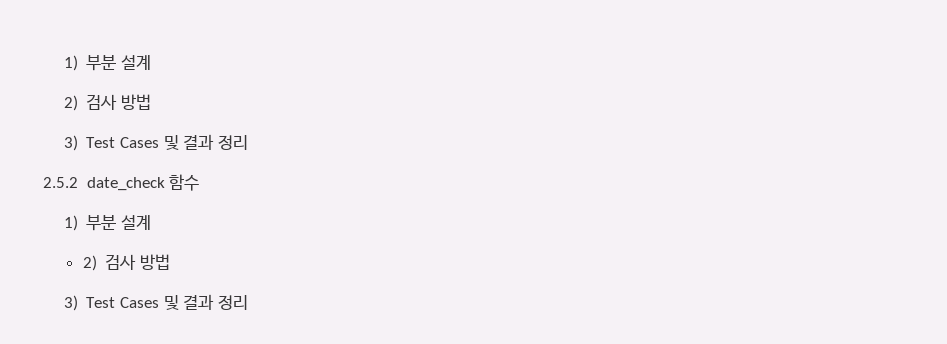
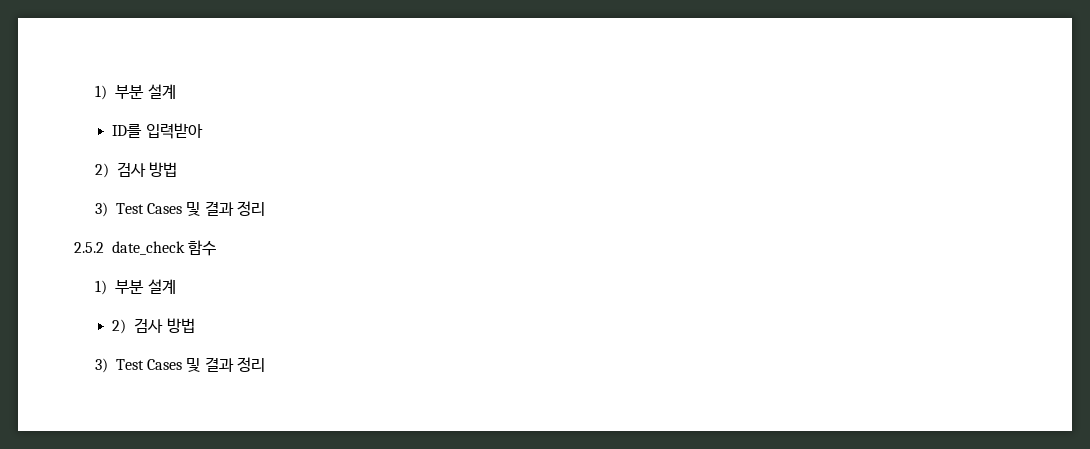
[63,55,152,71] 1) 부분 설계 -> [94,84,176,100] [112,123,203,139] 1) 부분 설계 // ID를 입력받아

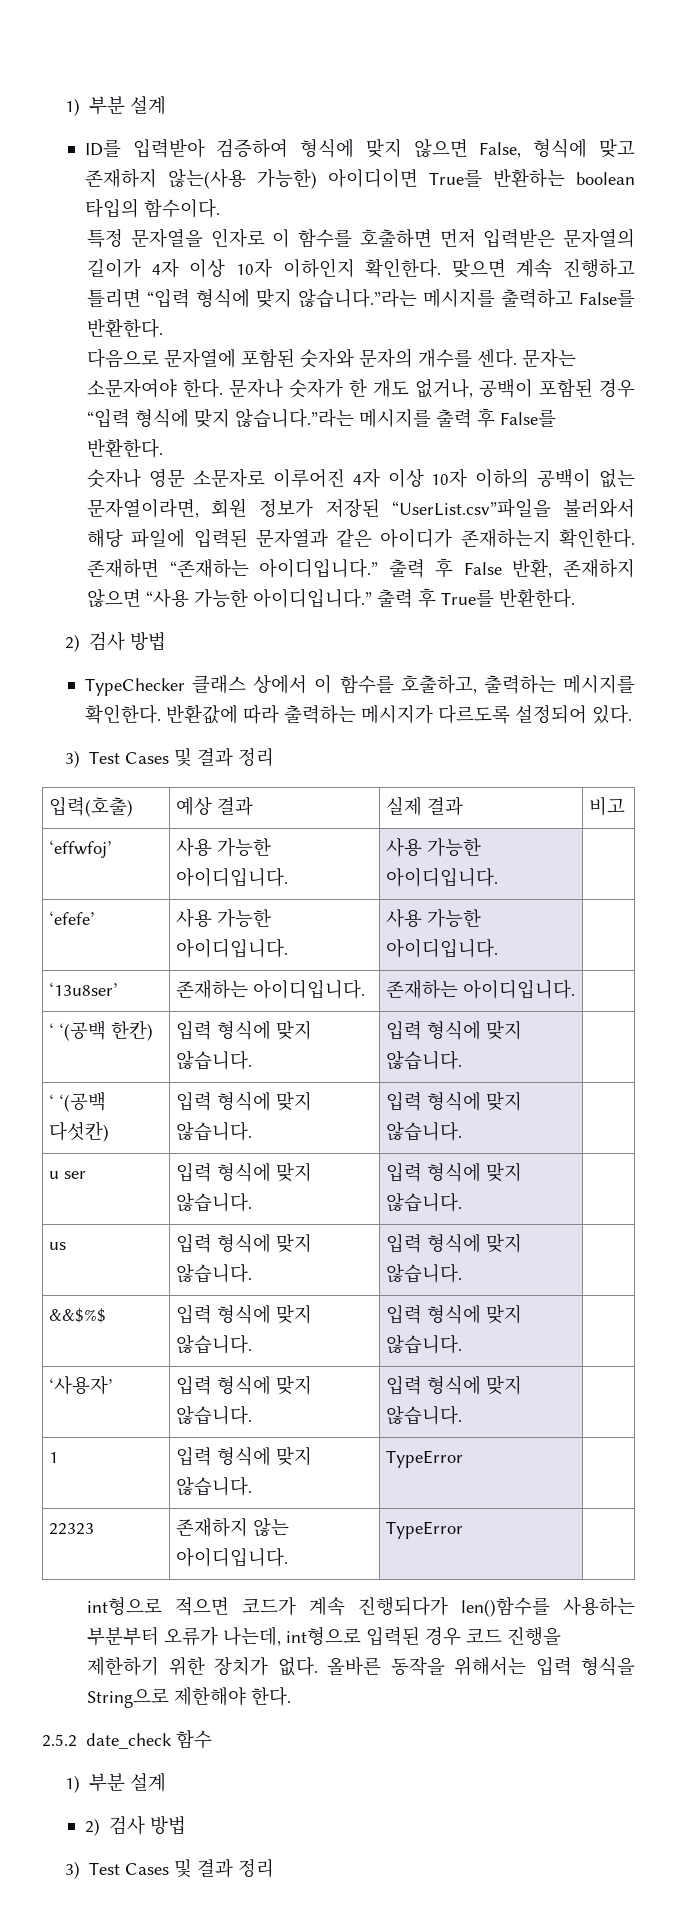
[94,162,178,178] [94,201,265,217] // 2) 검사 방법 // 3) Test Cases 및 결과 정리 -> [216,138,635,158] [84,168,635,189] [84,198,220,218] [87,228,635,248] [87,258,635,278] [87,288,635,308] [87,318,164,338] [87,348,577,368] [87,378,636,398] [87,408,557,428] [87,438,164,458] [87,468,635,488] [87,498,635,518] [87,528,635,548] [87,558,635,578] [87,588,576,608] [64,631,166,652] [84,674,636,696] [84,704,632,724] [64,748,274,768] [49,797,134,817] [176,797,254,816] [386,797,464,816] [589,797,626,816] [49,840,113,858] [176,838,272,857] [176,867,289,887] [386,838,482,857] [386,867,499,887] [49,911,96,925] [176,909,272,928] [176,938,289,958] [386,909,482,928] [386,938,499,958] [49,982,119,996] [176,979,366,999] [386,979,576,999] [49,1020,154,1041] [176,1020,313,1040] [176,1050,253,1070] [386,1020,523,1040] [386,1050,463,1070] [49,1092,107,1112] [49,1121,110,1142] [176,1091,313,1111] [176,1121,253,1141] [386,1091,523,1111] [386,1121,463,1141] [49,1171,87,1179] [176,1162,313,1182] [176,1192,253,1212] [386,1162,523,1182] [386,1192,463,1212] [49,1242,67,1250] [176,1233,313,1253] [176,1263,253,1283] [386,1233,523,1253] [386,1263,463,1283] [49,1308,107,1323] [176,1304,313,1324] [176,1334,253,1354] [386,1304,523,1324] [386,1334,463,1354] [49,1375,114,1395] [176,1375,313,1395] [176,1405,253,1425] [386,1375,523,1395] [386,1405,463,1425] [49,1452,59,1463] [176,1446,313,1466] [176,1476,253,1496] [386,1450,464,1468] [49,1523,95,1535] [176,1517,290,1537] [176,1547,289,1567] [386,1521,464,1539] [87,1596,635,1617] [87,1626,562,1646] [87,1656,635,1676] [87,1686,292,1708] 검증하여 형식에 맞지 않으면 False, 형식에 맞고 존재하지 않는(사용 가능한) 아이디이면 True를 반환하는 boolean 타입의 함수이다. // 특정 문자열을 인자로 이 함수를 호출하면 먼저 입력받은 문자열의 길이가 4자 이상 10자 이하인지 확인한다. 맞으면 계속 진행하고 틀리면 “입력 형식에 맞지 않습니다.”라는 메시지를 출력하고 False를 반환한다. // 다음으로 문자열에 포함된 숫자와 문자의 개수를 센다. 문자는 소문자여야 한다. 문자나 숫자가 한 개도 없거나, 공백이 포함된 경우 “입력 형식에 맞지 않습니다.”라는 메시지를 출력 후 False를 반환한다. // 숫자나 영문 소문자로 이루어진 4자 이상 10자 이하의 공백이 없는 문자열이라면, 회원 정보가 저장된 “UserList.csv”파일을 불러와서 해당 파일에 입력된 문자열과 같은 아이디가 존재하는지 확인한다. 존재하면 “존재하는 아이디입니다.” 출력 후 False 반환, 존재하지 않으면 “사용 가능한 아이디입니다.” 출력 후 True를 반환한다. // 2) 검사 방법 // TypeChecker 클래스 상에서 이 함수를 호출하고, 출력하는 메시지를 확인한다. 반환값에 따라 출력하는 메시지가 다르도록 설정되어 있다. // 3) Test Cases 및 결과 정리 // 입력(호출) | 예상 결과 | 실제 결과 | 비고 // ‘effwfoj’ | 사용 가능한 아이디입니다. | 사용 가능한 아이디입니다. | // ‘efefe’ | 사용 가능한 아이디입니다. | 사용 가능한 아이디입니다. | // ‘13u8ser’ | 존재하는 아이디입니다. | 존재하는 아이디입니다. | // ‘ ‘(공백 한칸) | 입력 형식에 맞지 않습니다. | 입력 형식에 맞지 않습니다. | // ‘ ‘(공백 다섯칸) | 입력 형식에 맞지 않습니다. | 입력 형식에 맞지 않습니다. | // u ser | 입력 형식에 맞지 않습니다. | 입력 형식에 맞지 않습니다. | // us | 입력 형식에 맞지 않습니다. | 입력 형식에 맞지 않습니다. | // &&$%$ | 입력 형식에 맞지 않습니다. | 입력 형식에 맞지 않습니다. | // ‘사용자’ | 입력 형식에 맞지 않습니다. | 입력 형식에 맞지 않습니다. | // 1 | 입력 형식에 맞지 않습니다. | TypeError | // 22323 | 존재하지 않는 아이디입니다. | TypeError | // int형으로 적으면 코드가 계속 진행되다가 len()함수를 사용하는 부분부터 오류가 나는데, int형으로 입력된 경우 코드 진행을 제한하기 위한 장치가 없다. 올바른 동작을 위해서는 입력 형식을 String으로 제한해야 한다.

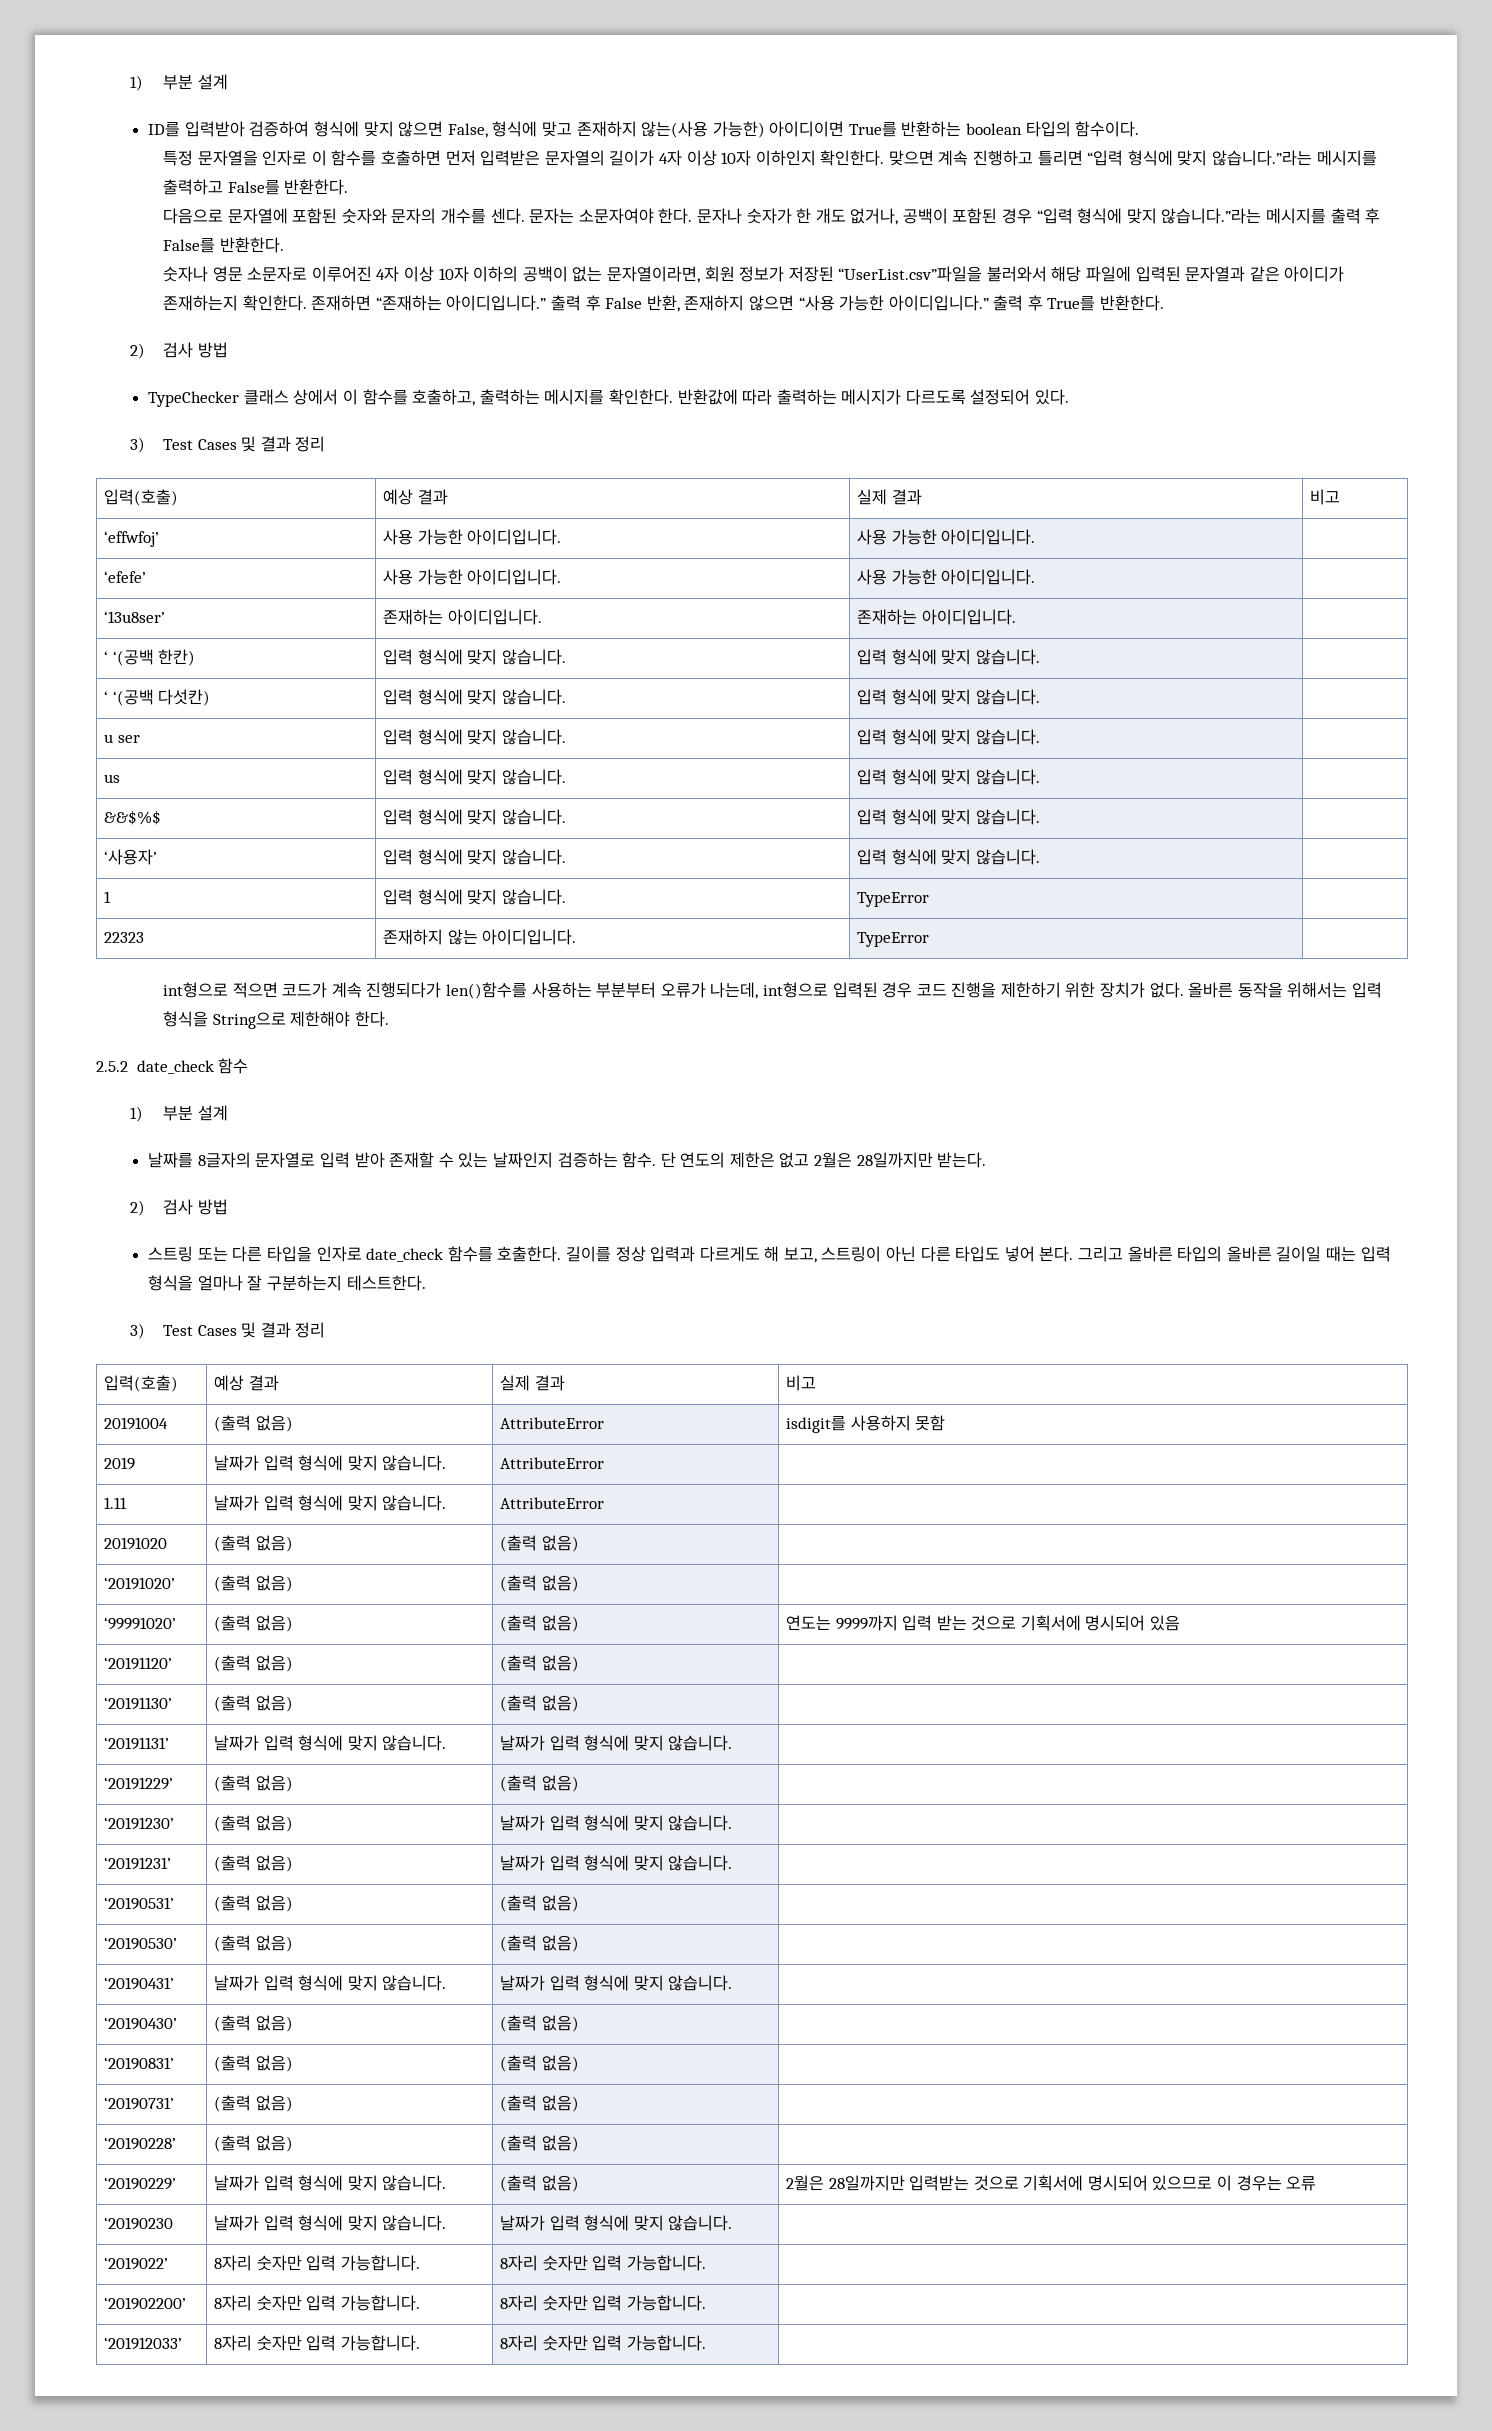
[84,1815,187,1836] [64,1859,274,1879] 2) 검사 방법 // 3) Test Cases 및 결과 정리 -> [148,1152,987,1168] [129,1199,228,1216] [148,1246,1391,1263] [148,1275,426,1291] [129,1322,326,1339] [103,1375,178,1392] [213,1375,279,1391] [499,1375,565,1391] [785,1375,816,1391] [103,1417,168,1430] [213,1415,293,1432] [499,1417,604,1429] [785,1415,946,1433] [103,1457,135,1470] [213,1455,447,1471] [499,1457,604,1469] [103,1497,127,1509] [213,1495,447,1511] [499,1497,604,1509] [103,1537,167,1550] [213,1535,293,1552] [499,1535,579,1552] [103,1577,175,1590] [213,1575,293,1592] [499,1575,579,1592] [103,1617,176,1630] [213,1615,293,1632] [499,1615,579,1632] [785,1615,1181,1631] [103,1657,172,1670] [213,1655,293,1672] [499,1655,579,1672] [103,1697,172,1710] [213,1695,293,1712] [499,1695,579,1712] [103,1737,169,1750] [213,1735,447,1751] [499,1735,733,1751] [103,1777,173,1790] [213,1775,293,1792] [499,1775,579,1792] [103,1817,174,1830] [213,1815,293,1832] [499,1815,733,1831] [103,1857,171,1870] [213,1855,293,1872] [499,1855,733,1871] [103,1897,174,1910] [213,1895,293,1912] [499,1895,579,1912] [103,1937,177,1950] [213,1935,293,1952] [499,1935,579,1952] [103,1977,174,1990] [213,1975,447,1991] [499,1975,733,1991] [103,2017,177,2030] [213,2015,293,2032] [499,2015,579,2032] [103,2057,174,2070] [213,2055,293,2072] [499,2055,579,2072] [103,2097,174,2110] [213,2095,293,2112] [499,2095,579,2112] [103,2137,176,2150] [213,2135,293,2152] [499,2135,579,2152] [103,2177,176,2190] [213,2175,447,2191] [499,2175,579,2192] [785,2175,1317,2191] [103,2217,173,2230] [213,2215,447,2231] [499,2215,733,2231] [103,2257,168,2270] [213,2255,420,2271] [499,2255,706,2271] [103,2297,186,2310] [213,2295,420,2311] [499,2295,706,2311] [103,2337,182,2350] [213,2335,420,2351] [499,2335,706,2351] 날짜를 8글자의 문자열로 입력 받아 존재할 수 있는 날짜인지 검증하는 함수. 단 연도의 제한은 없고 2월은 28일까지만 받는다. // 2) 검사 방법 // 스트링 또는 다른 타입을 인자로 date_check 함수를 호출한다. 길이를 정상 입력과 다르게도 해 보고, 스트링이 아닌 다른 타입도 넣어 본다. 그리고 올바른 타입의 올바른 길이일 때는 입력 형식을 얼마나 잘 구분하는지 테스트한다. // 3) Test Cases 및 결과 정리 // 입력(호출) | 예상 결과 | 실제 결과 | 비고 // 20191004 | (출력 없음) | AttributeError | isdigit를 사용하지 못함 // 2019 | 날짜가 입력 형식에 맞지 않습니다. | AttributeError | // 1.11 | 날짜가 입력 형식에 맞지 않습니다. | AttributeError | // 20191020 | (출력 없음) | (출력 없음) | // ‘20191020’ | (출력 없음) | (출력 없음) | // ‘99991020’ | (출력 없음) | (출력 없음) | 연도는 9999까지 입력 받는 것으로 기획서에 명시되어 있음 // ‘20191120’ | (출력 없음) | (출력 없음) | // ‘20191130’ | (출력 없음) | (출력 없음) | // ‘20191131’ | 날짜가 입력 형식에 맞지 않습니다. | 날짜가 입력 형식에 맞지 않습니다. | // ‘20191229’ | (출력 없음) | (출력 없음) | // ‘20191230’ | (출력 없음) | 날짜가 입력 형식에 맞지 않습니다. | // ‘20191231’ | (출력 없음) | 날짜가 입력 형식에 맞지 않습니다. | // ‘20190531’ | (출력 없음) | (출력 없음) | // ‘20190530’ | (출력 없음) | (출력 없음) | // ‘20190431’ | 날짜가 입력 형식에 맞지 않습니다. | 날짜가 입력 형식에 맞지 않습니다. | // ‘20190430’ | (출력 없음) | (출력 없음) | // ‘20190831’ | (출력 없음) | (출력 없음) | // ‘20190731’ | (출력 없음) | (출력 없음) | // ‘20190228’ | (출력 없음) | (출력 없음) | // ‘20190229’ | 날짜가 입력 형식에 맞지 않습니다. | (출력 없음) | 2월은 28일까지만 입력받는 것으로 기획서에 명시되어 있으므로 이 경우는 오류 // ‘20190230 | 날짜가 입력 형식에 맞지 않습니다. | 날짜가 입력 형식에 맞지 않습니다. | // ‘2019022’ | 8자리 숫자만 입력 가능합니다. | 8자리 숫자만 입력 가능합니다. | // ‘201902200’ | 8자리 숫자만 입력 가능합니다. | 8자리 숫자만 입력 가능합니다. | // ‘201912033’ | 8자리 숫자만 입력 가능합니다. | 8자리 숫자만 입력 가능합니다. |

